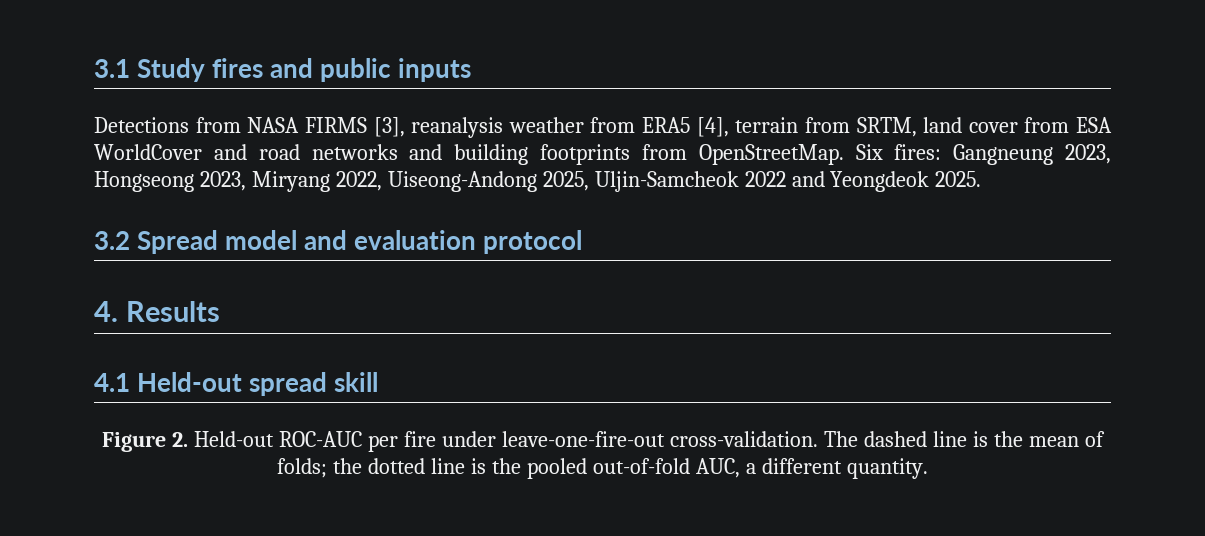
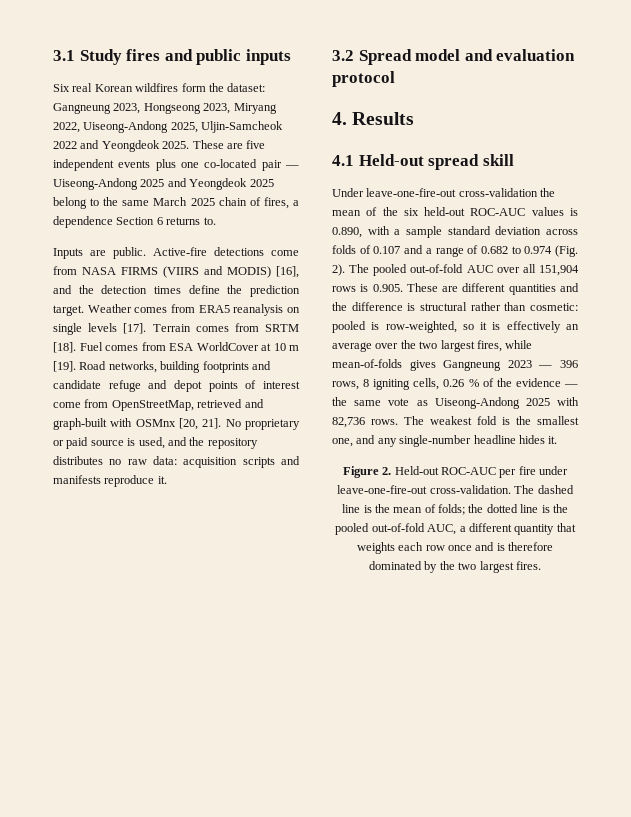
[94,117,1112,138] [94,144,942,165] Detections from NASA FIRMS [3], reanalysis weather from ERA5 [4], terrain from SRTM, land cover from ESA WorldCover and road networks and building footprints from OpenStreetMap. Six fires: -> [53,83,266,92] Six real Korean wildfires form the dataset:
(982, 179) none -> [192,140,266,149] [53,159,299,171] [53,178,274,190] [53,197,299,209] [53,216,216,228] [53,247,299,259] [53,266,299,278] [53,285,300,297] [53,304,300,316] [53,323,299,335] [53,342,299,353] [53,361,271,373] [53,380,300,392] [53,399,264,411] [53,418,300,430] [53,437,258,449] [53,456,300,468] [53,475,167,487] These are five independent events plus one co-located pair — Uiseong-Andong 2025 and Yeongdeok 2025 belong to the same March 2025 chain of fires, a dependence Section 6 returns to. // Inputs are public. Active-fire detections come from NASA FIRMS (VIIRS and MODIS) [16], and the detection times define the prediction target. Weather comes from ERA5 reanalysis on single levels [17]. Terrain comes from SRTM [18]. Fuel comes from ESA WorldCover at 10 m [19]. Road networks, building footprints and candidate refuge and depot points of interest come from OpenStreetMap, retrieved and graph-built with OSMnx [20, 21]. No proprietary or paid source is used, and the repository distributes no raw data: acquisition scripts and manifests reproduce it.
(379, 382) none -> [332,188,556,197] [332,207,578,216] [332,226,578,238] [332,245,578,257] [332,264,579,276] [332,283,579,295] [332,302,578,311] [332,321,579,333] [332,340,533,352] [332,359,578,371] [332,378,578,390] [332,397,579,409] [332,416,579,428] [332,435,558,447] // Under leave-one-fire-out cross-validation the mean of the six held-out ROC-AUC values is 0.890, with a sample standard deviation across folds of 0.107 and a range of 0.682 to 0.974 (Fig. 2). The pooled out-of-fold AUC over all 151,904 rows is 0.905. These are different quantities and the difference is structural rather than cosmetic: pooled is row-weighted, so it is effectively an average over the two largest fires, while mean-of-folds gives Gangneung 2023 — 396 rows, 8 igniting cells, 0.26 % of the evidence — the same vote as Uiseong-Andong 2025 with 82,736 rows. The weakest fold is the smallest one, and any single-number headline hides it.
[846,458,928,479] quantity. -> [514,523,576,535] [356,542,554,554] [369,561,541,573] quantity that weights each row once and is therefore dominated by the two largest fires.

